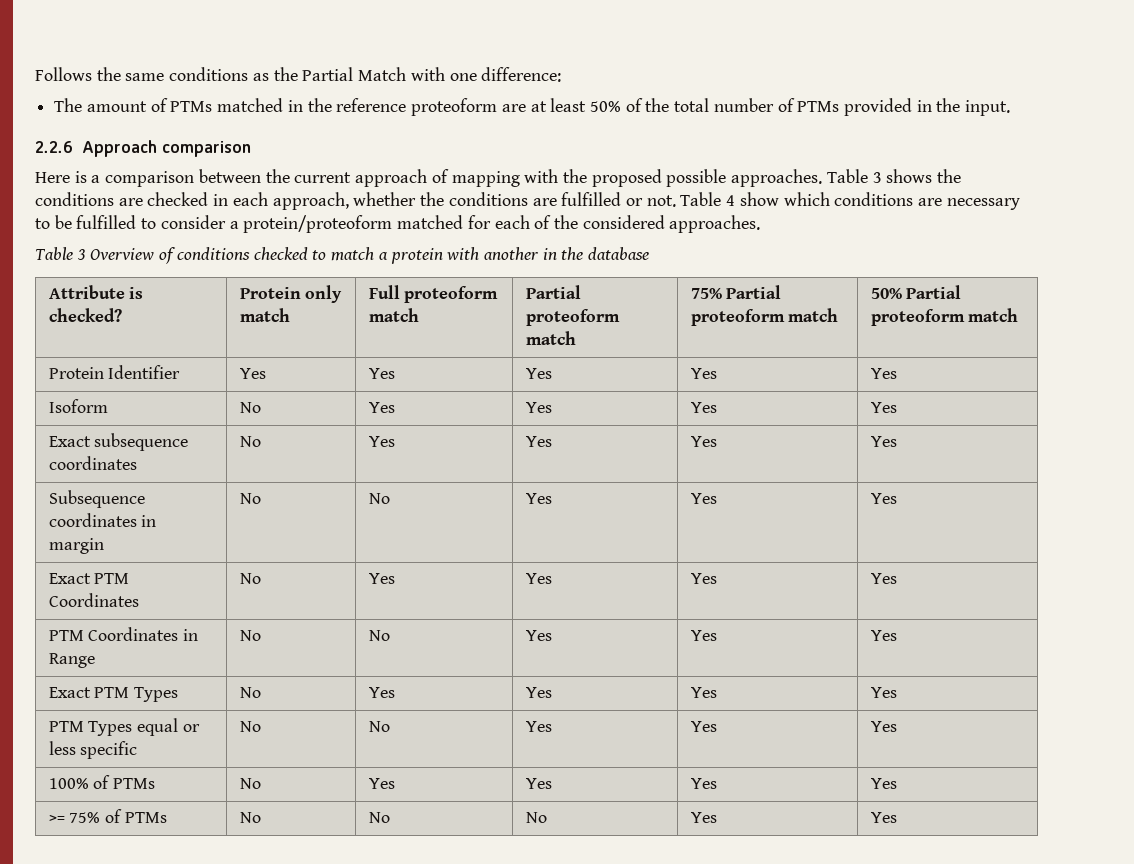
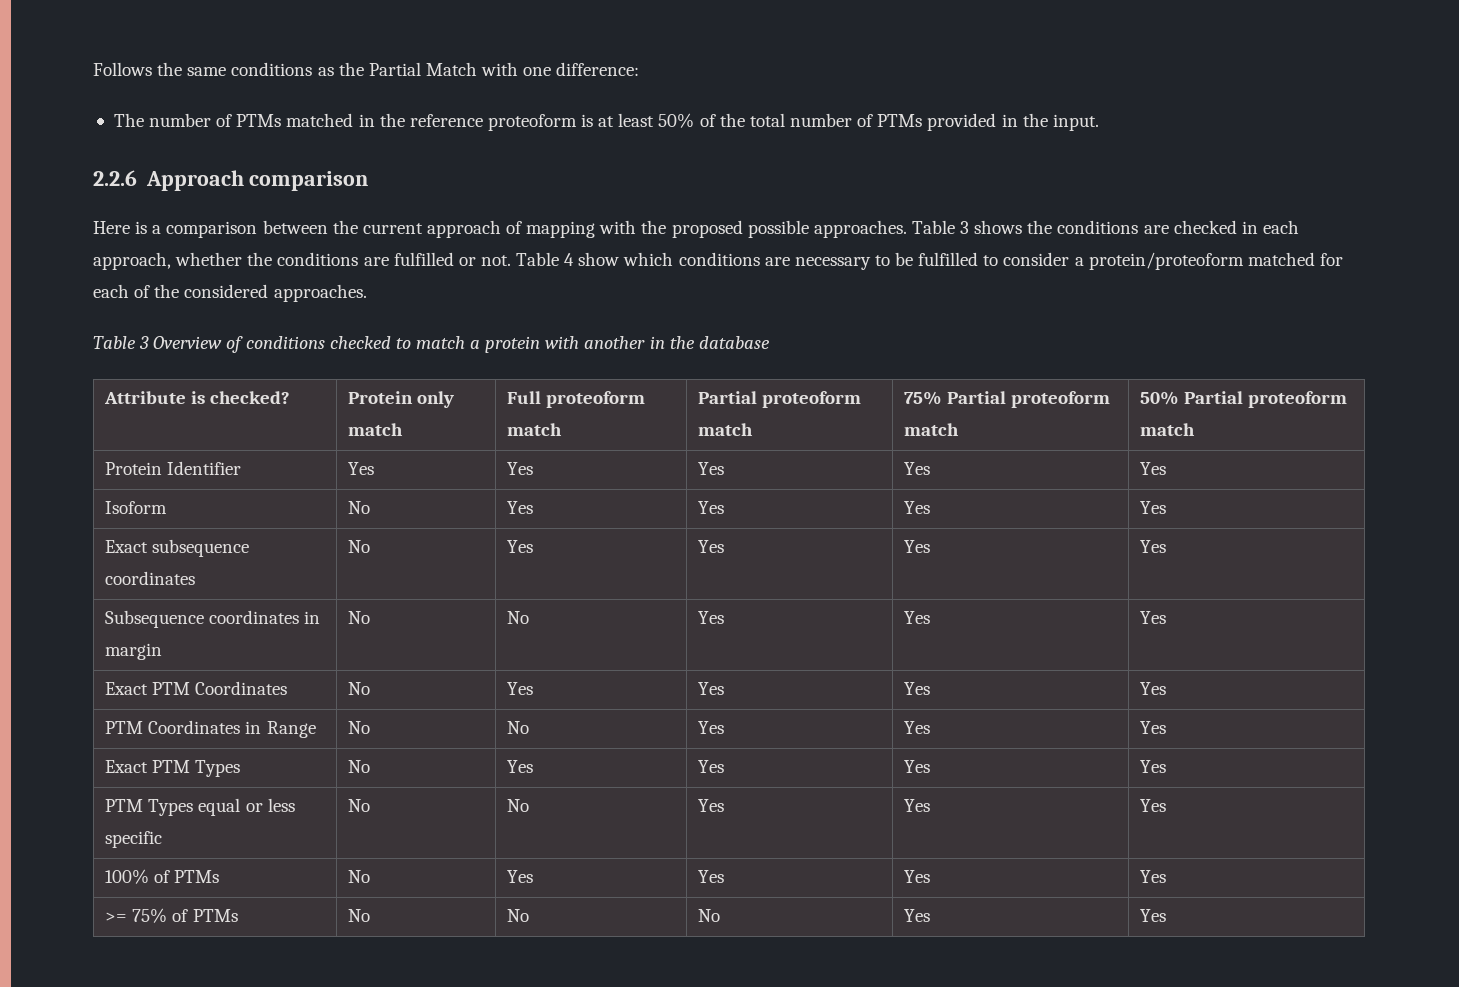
[86,101,147,112] amount -> [149,113,212,127] number
[501,104,526,112] are -> [581,114,594,127] is

